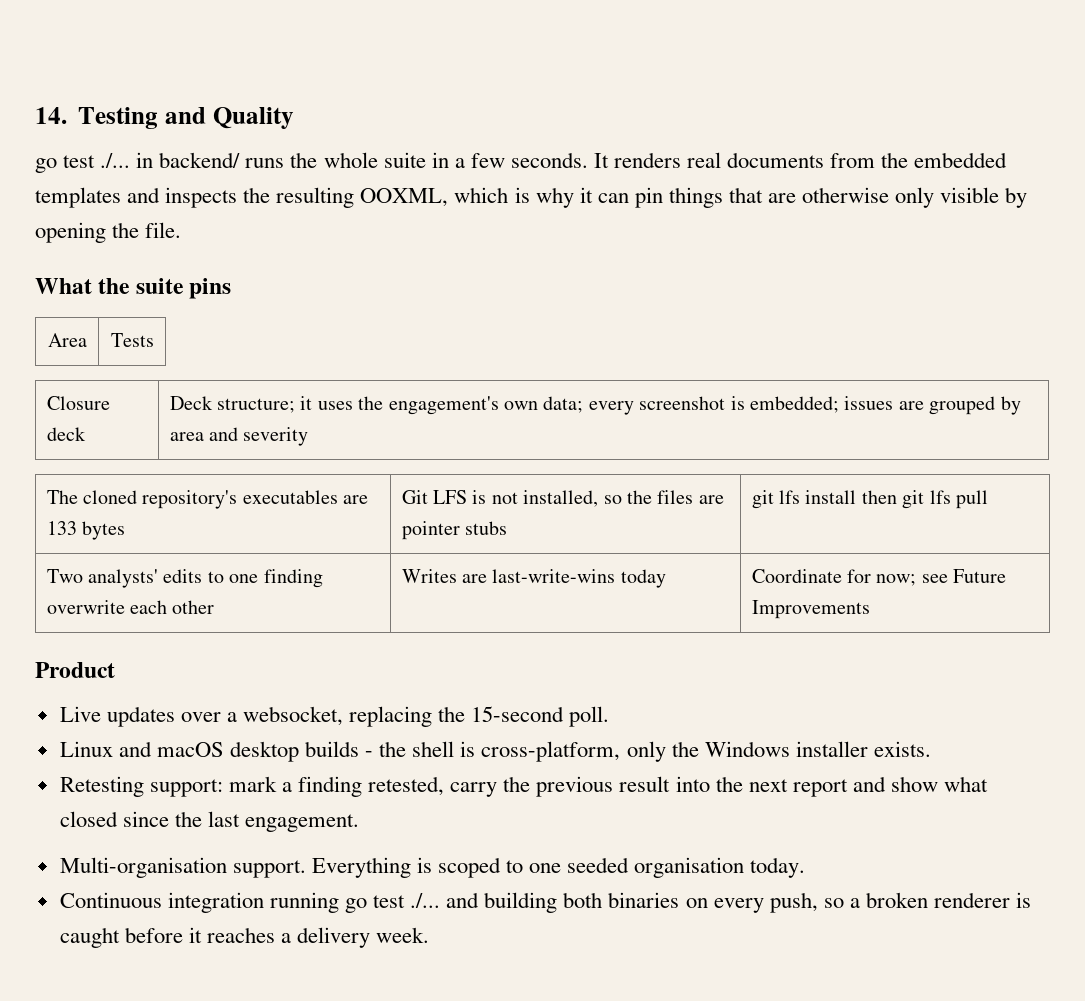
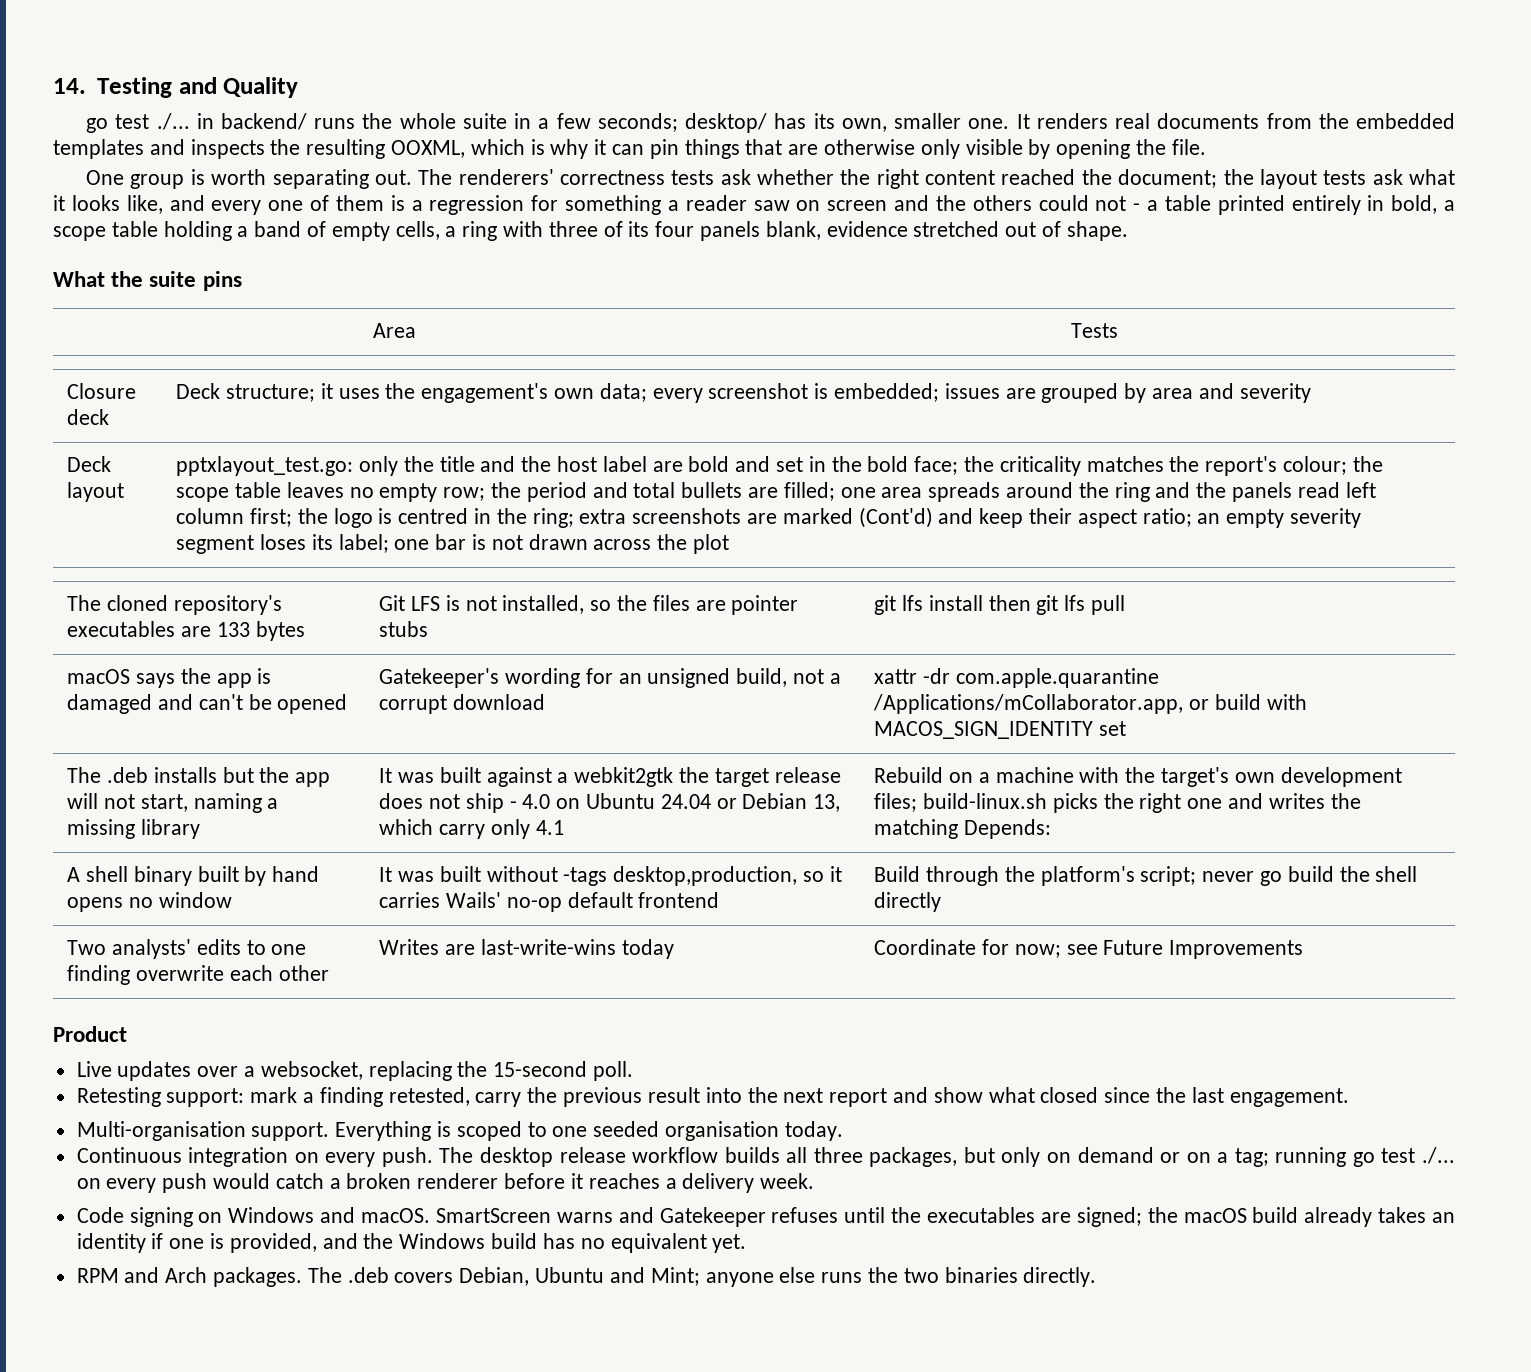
[510,152,588,168] seconds. -> [597,113,1010,133] seconds; desktop/ has its own, smaller one.
(182, 230) none -> [86,169,1456,189] [53,195,1455,215] [53,221,1128,241] // One group is worth separating out. The renderers' correctness tests ask whether the right content reached the document; the layout tests ask what it looks like, and every one of them is a regression for something a reader saw on screen and the others could not - a table printed entirely in bold, a scope table holding a band of empty cells, a ring with three of its four panels blank, evidence stretched out of shape.
(309, 436) none -> [67,456,112,472] [67,482,125,502] [176,456,1383,476] [176,482,1376,502] [176,507,1362,528] [176,534,730,554] // Deck layout | pptxlayout_test.go: only the title and the host label are bold and set in the bold face; the criticality matches the report's colour; the scope table leaves no empty row; the period and total bullets are filled; one area spreads around the ring and the panels read left column first; the logo is centred in the ring; extra screenshots are marked (Cont'd) and keep their aspect ratio; an empty severity segment loses its label; one bar is not drawn across the plot
(988, 499) none -> [67,668,272,688] [67,694,348,714] [379,668,841,688] [379,694,545,714] [874,668,1159,688] [873,694,1307,714] [874,721,1126,739] [67,767,331,787] [67,793,279,813] [67,819,200,839] [379,767,841,787] [379,793,841,813] [379,819,564,839] [874,767,1402,787] [874,793,1361,813] [874,819,1051,839] [67,866,320,886] [67,892,232,912] [379,866,842,886] [379,892,720,912] [874,866,1418,886] [874,892,942,912] // macOS says the app is damaged and can't be opened | Gatekeeper's wording for an unsigned build, not a corrupt download | xattr -dr com.apple.quarantine /Applications/mCollaborator.app, or build with MACOS_SIGN_IDENTITY set // The .deb installs but the app will not start, naming a missing library | It was built against a webkit2gtk the target release does not ship - 4.0 on Ubuntu 24.04 or Debian 13, which carry only 4.1 | Rebuild on a machine with the target's own development files; build-linux.sh picks the right one and writes the matching Depends: // A shell binary built by hand opens no window | It was built without -tags desktop,production, so it carries Wails' no-op default frontend | Build through the platform's script; never go build the shell directly
[59,741,931,762] // Linux and macOS desktop builds - the shell is cross-platform, only the Windows installer exists. -> (634, 1071) none
[269,892,844,913] running go test ./... and building both binaries on every push, so -> [294,1147,1456,1167] [76,1173,324,1193] on every push. The desktop release workflow builds all three packages, but only on demand or on a tag; running go test ./... on every push would catch
[1016,892,1032,908] [59,927,120,948] is caught -> (499, 1181) none
(430, 935) none -> [76,1207,1456,1227] [76,1233,747,1253] [76,1267,1097,1287] // Code signing on Windows and macOS. SmartScreen warns and Gatekeeper refuses until the executables are signed; the macOS build already takes an identity if one is provided, and the Windows build has no equivalent yet. // RPM and Arch packages. The .deb covers Debian, Ubuntu and Mint; anyone else runs the two binaries directly.

